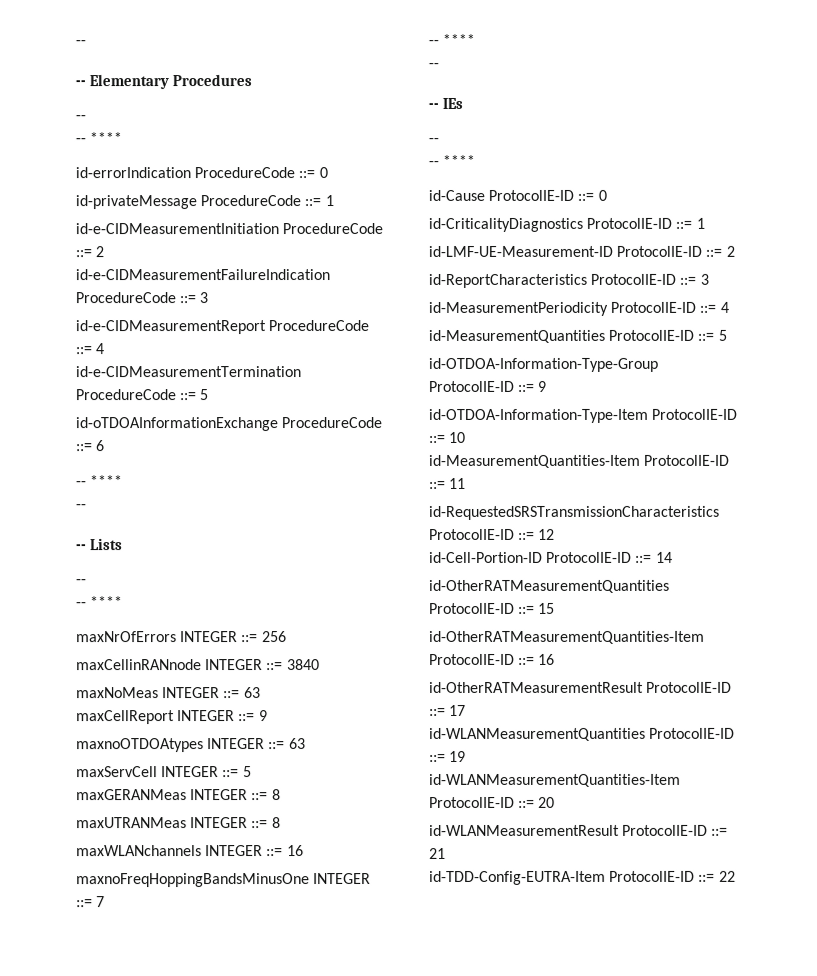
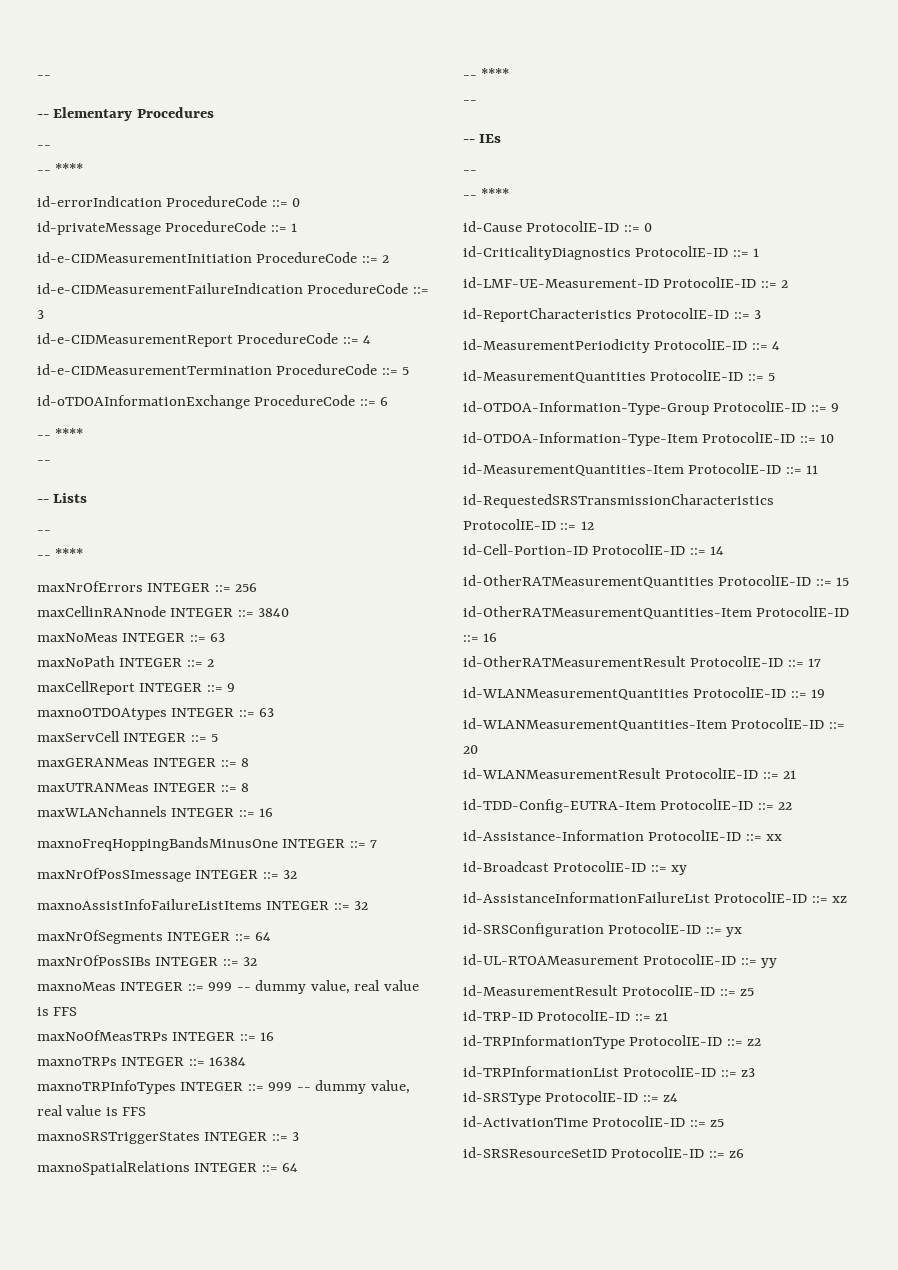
(261, 693) none -> [37,656,215,667] // maxNoPath INTEGER ::= 2
(106, 902) none -> [37,868,298,882] [37,899,369,910] [37,930,272,944] [37,955,258,966] [37,980,419,994] [37,1007,78,1016] [37,1030,275,1041] [37,1057,247,1066] [37,1080,410,1094] [37,1105,147,1116] [37,1132,300,1144] [37,1161,299,1175] // maxNrOfPosSImessage INTEGER ::= 32 // maxnoAssistInfoFailureListItems INTEGER ::= 32 // maxNrOfSegments INTEGER ::= 64 // maxNrOfPosSIBs INTEGER ::= 32 // maxnoMeas INTEGER ::= 999 -- dummy value, real value is FFS // maxNoOfMeasTRPs INTEGER ::= 16 // maxnoTRPs INTEGER ::= 16384 // maxnoTRPInfoTypes INTEGER ::= 999 -- dummy value, real value is FFS // maxnoSRSTriggerStates INTEGER ::= 3 // maxnoSpatialRelations INTEGER ::= 64
(736, 876) none -> [463,830,783,841] [463,861,688,875] [463,892,848,903] [463,923,743,937] [463,954,778,968] [463,985,755,996] [463,1010,669,1021] [463,1035,762,1049] [463,1066,756,1077] [463,1091,679,1105] [463,1116,725,1127] [463,1147,745,1158] // id-Assistance-Information ProtocolIE-ID ::= xx // id-Broadcast ProtocolIE-ID ::= xy // id-AssistanceInformationFailureList ProtocolIE-ID ::= xz // id-SRSConfiguration ProtocolIE-ID ::= yx // id-UL-RTOAMeasurement ProtocolIE-ID ::= yy // id-MeasurementResult ProtocolIE-ID ::= z5 // id-TRP-ID ProtocolIE-ID ::= z1 // id-TRPInformationType ProtocolIE-ID ::= z2 // id-TRPInformationList ProtocolIE-ID ::= z3 // id-SRSType ProtocolIE-ID ::= z4 // id-ActivationTime ProtocolIE-ID ::= z5 // id-SRSResourceSetID ProtocolIE-ID ::= z6

